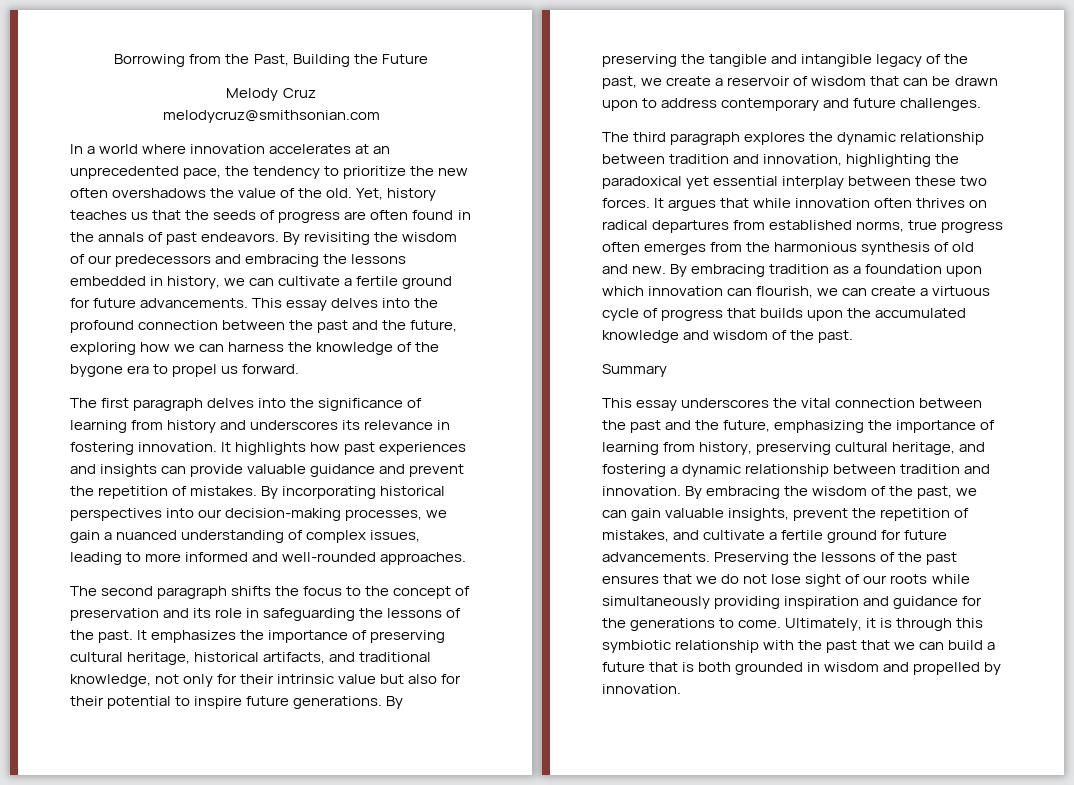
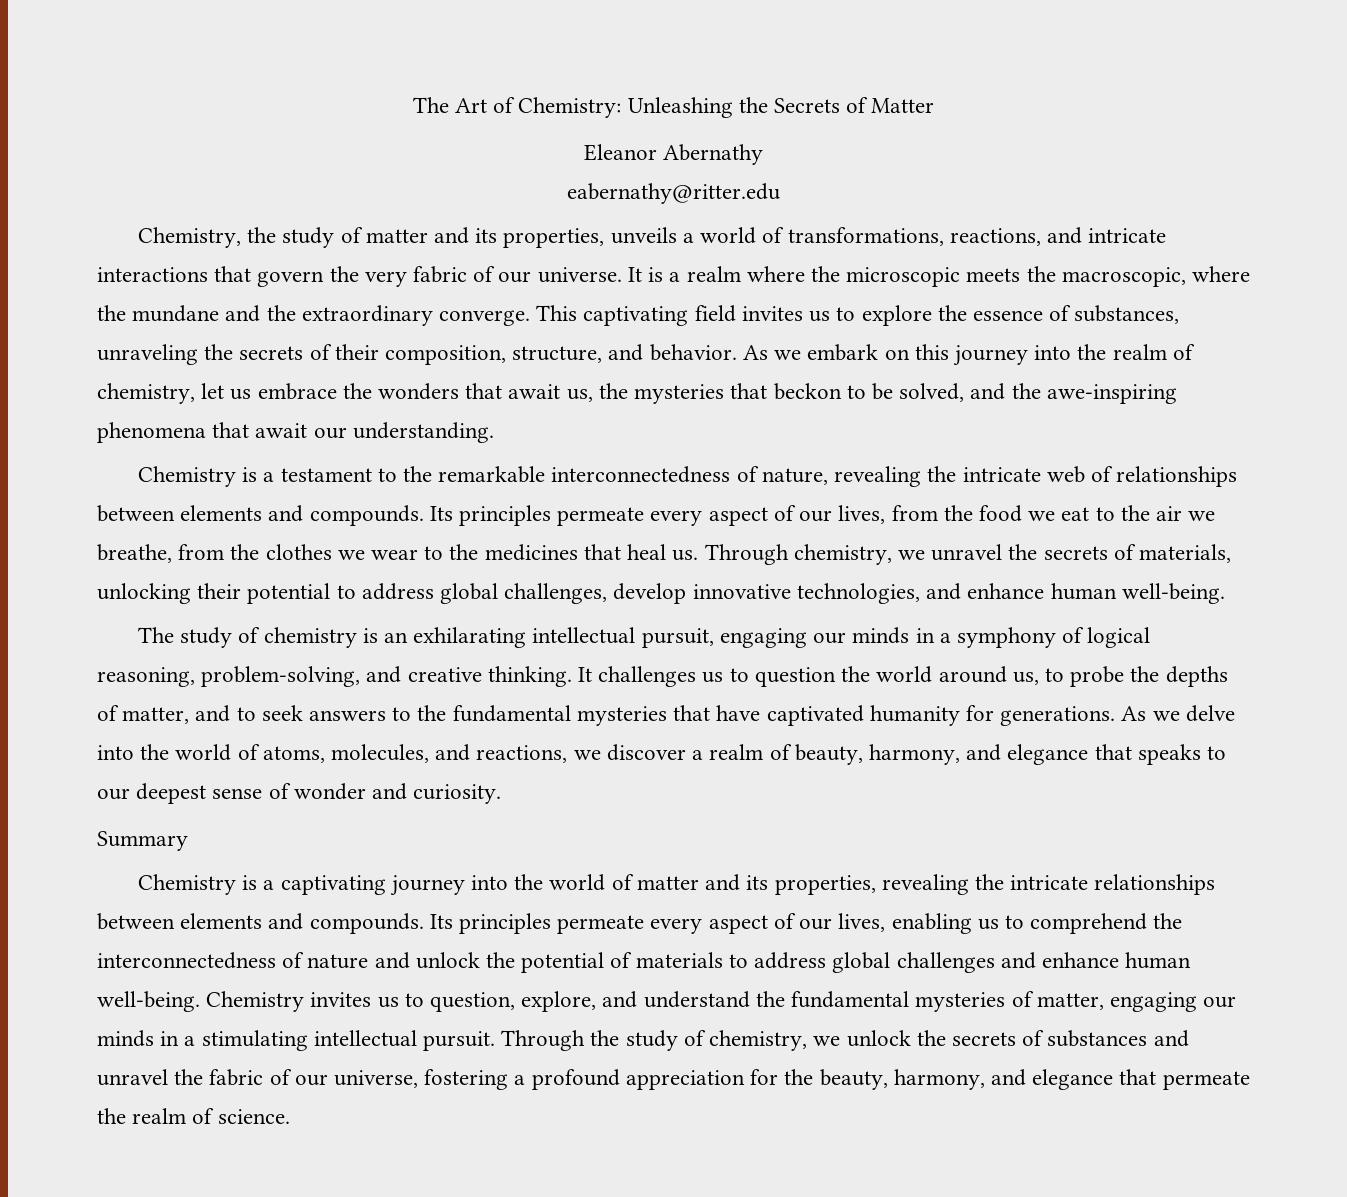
[114,54,428,67] [226,88,316,101] [162,110,380,123] [70,144,391,154] [70,166,469,179] [70,188,437,201] [70,210,471,223] [70,232,458,245] [70,254,407,267] [70,276,453,289] [70,298,439,311] [70,320,458,333] [70,342,440,355] [70,364,300,377] [70,398,423,411] [70,420,451,433] [70,442,467,455] [70,464,465,477] [70,486,446,499] [70,508,448,521] [70,530,421,543] [70,552,467,565] [70,586,471,599] [70,608,462,621] [70,630,446,643] [70,652,432,665] [70,674,462,687] [70,696,404,709] [602,54,969,67] [602,76,998,89] [602,98,982,111] [602,132,985,145] [602,154,960,167] [602,176,988,189] [602,198,988,211] [602,220,1004,233] [602,242,975,255] [602,264,983,277] [602,286,991,298] [602,308,967,321] [602,330,854,343] [602,364,667,377] [602,398,983,411] [602,420,996,433] [602,442,986,455] [602,464,991,477] [602,486,978,499] [602,508,970,521] [602,530,948,543] [602,552,958,565] [602,574,970,587] [602,596,983,609] [602,618,984,631] [602,640,996,653] [602,662,1002,675] [602,684,681,694] Borrowing from the Past, Building the Future // Melody Cruz // melodycruz@smithsonian.com // In a world where innovation accelerates at an unprecedented pace, the tendency to prioritize the new often overshadows the value of the old. Yet, history teaches us that the seeds of progress are often found in the annals of past endeavors. By revisiting the wisdom of our predecessors and embracing the lessons embedded in history, we can cultivate a fertile ground for future advancements. This essay delves into the profound connection between the past and the future, exploring how we can harness the knowledge of the bygone era to propel us forward. // The first paragraph delves into the significance of learning from history and underscores its relevance in fostering innovation. It highlights how past experiences and insights can provide valuable guidance and prevent the repetition of mistakes. By incorporating historical perspectives into our decision-making processes, we gain a nuanced understanding of complex issues, leading to more informed and well-rounded approaches. // The second paragraph shifts the focus to the concept of preservation and its role in safeguarding the lessons of the past. It emphasizes the importance of preserving cultural heritage, historical artifacts, and traditional knowledge, not only for their intrinsic value but also for their potential to inspire future generations. By preserving the tangible and intangible legacy of the past, we create a reservoir of wisdom that can be drawn upon to address contemporary and future challenges. // The third paragraph explores the dynamic relationship between tradition and innovation, highlighting the paradoxical yet essential interplay between these two forces. It argues that while innovation often thrives on radical departures from established norms, true progress often emerges from the harmonious synthesis of old and new. By embracing tradition as a foundation upon which innovation can flourish, we can create a virtuous cycle of progress that builds upon the accumulated knowledge and wisdom of the past. // Summary // This essay underscores the vital connection between the past and the future, emphasizing the importance of learning from history, preserving cultural heritage, and fostering a dynamic relationship between tradition and innovation. By embracing the wisdom of the past, we can gain valuable insights, prevent the repetition of mistakes, and cultivate a fertile ground for future advancements. Preserving the lessons of the past ensures that we do not lose sight of our roots while simultaneously providing inspiration and guidance for the generations to come. Ultimately, it is through this symbiotic relationship with the past that we can build a future that is both grounded in wisdom and propelled by innovation. -> [412,97,935,118] [583,144,764,165] [567,183,780,204] [138,227,1167,248] [97,266,1250,287] [97,305,1180,326] [97,344,1195,366] [97,383,1177,404] [97,422,494,443] [138,466,1238,487] [97,505,1216,526] [97,544,1231,565] [97,583,1225,604] [138,627,1151,648] [97,666,1228,687] [97,705,1235,726] [97,744,1226,765] [97,783,502,804] [97,831,188,851] [138,874,1216,896] [97,913,1183,934] [97,952,1192,973] [97,991,1237,1012] [97,1030,1189,1051] [97,1069,1250,1090] [97,1108,290,1124] The Art of Chemistry: Unleashing the Secrets of Matter // Eleanor Abernathy // eabernathy@ritter.edu // Chemistry, the study of matter and its properties, unveils a world of transformations, reactions, and intricate interactions that govern the very fabric of our universe. It is a realm where the microscopic meets the macroscopic, where the mundane and the extraordinary converge. This captivating field invites us to explore the essence of substances, unraveling the secrets of their composition, structure, and behavior. As we embark on this journey into the realm of chemistry, let us embrace the wonders that await us, the mysteries that beckon to be solved, and the awe-inspiring phenomena that await our understanding. // Chemistry is a testament to the remarkable interconnectedness of nature, revealing the intricate web of relationships between elements and compounds. Its principles permeate every aspect of our lives, from the food we eat to the air we breathe, from the clothes we wear to the medicines that heal us. Through chemistry, we unravel the secrets of materials, unlocking their potential to address global challenges, develop innovative technologies, and enhance human well-being. // The study of chemistry is an exhilarating intellectual pursuit, engaging our minds in a symphony of logical reasoning, problem-solving, and creative thinking. It challenges us to question the world around us, to probe the depths of matter, and to seek answers to the fundamental mysteries that have captivated humanity for generations. As we delve into the world of atoms, molecules, and reactions, we discover a realm of beauty, harmony, and elegance that speaks to our deepest sense of wonder and curiosity. // Summary // Chemistry is a captivating journey into the world of matter and its properties, revealing the intricate relationships between elements and compounds. Its principles permeate every aspect of our lives, enabling us to comprehend the interconnectedness of nature and unlock the potential of materials to address global challenges and enhance human well-being. Chemistry invites us to question, explore, and understand the fundamental mysteries of matter, engaging our minds in a stimulating intellectual pursuit. Through the study of chemistry, we unlock the secrets of substances and unravel the fabric of our universe, fostering a profound appreciation for the beauty, harmony, and elegance that permeate the realm of science.

